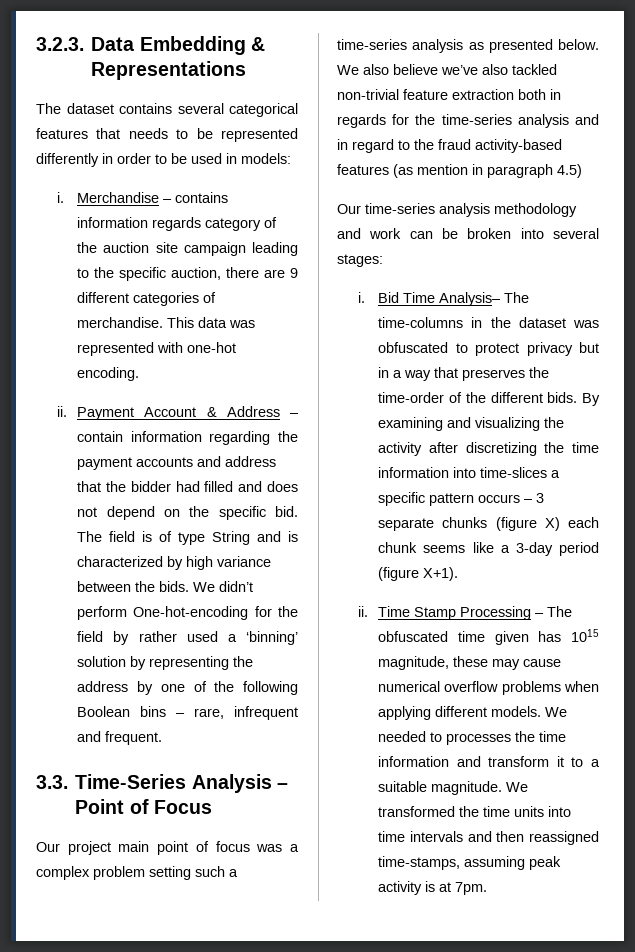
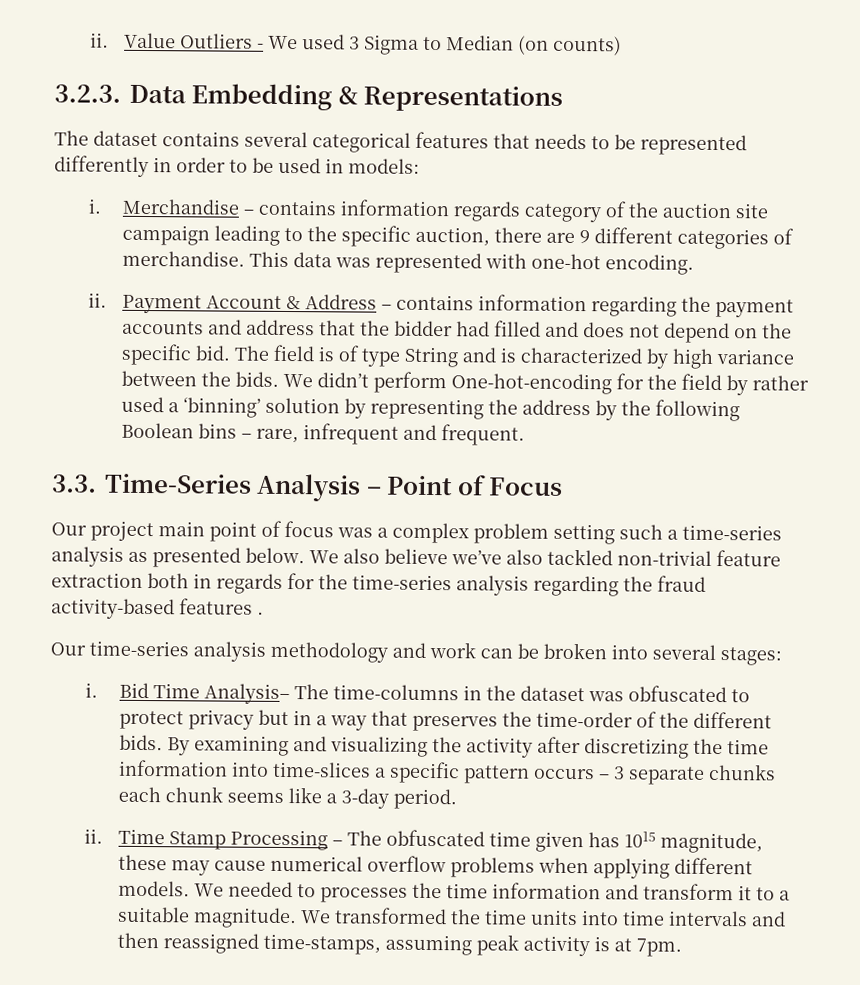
(36, 44) none -> [89,32,623,56] ii. Value Outliers - We used 3 Sigma to Median (on counts) //
[77,431,124,442] contain -> [396,294,475,311] contains
[160,681,207,692] one of -> (618, 410) none
[575,114,599,125] [337,139,562,153] [337,164,582,178] and in regard to the fraud activity-based features (as mention in paragraph 4.5) -> [533,575,706,597] [51,598,264,620] regarding the fraud activity-based features .
[495,517,560,531] (figure X) -> (777, 772) none
[559,542,599,556] [378,567,459,581] period (figure X+1). -> [393,788,458,810] period.

